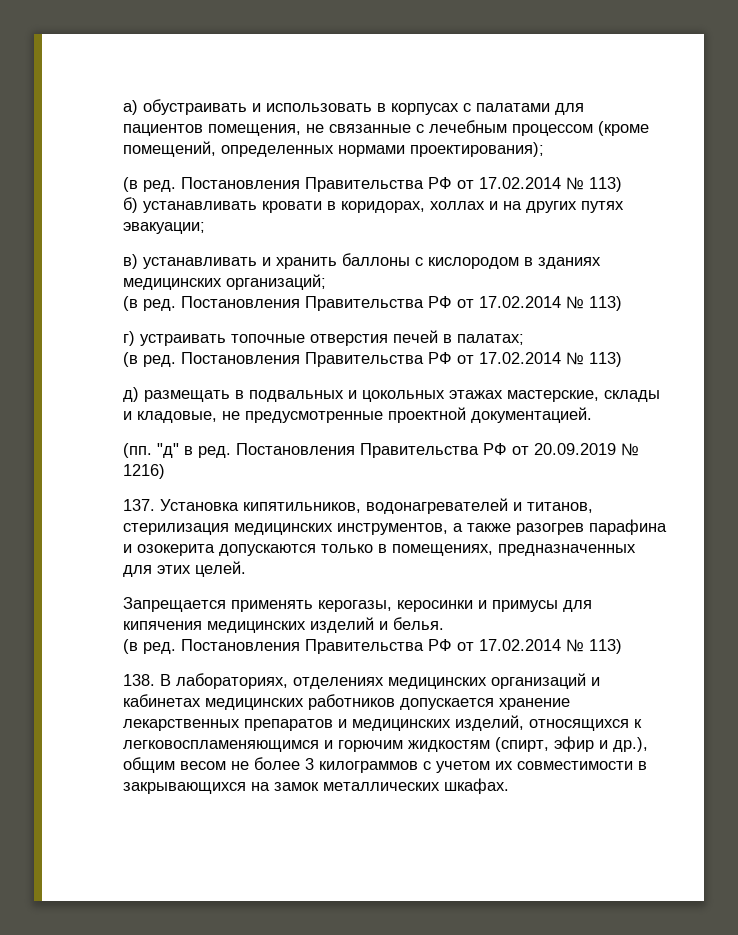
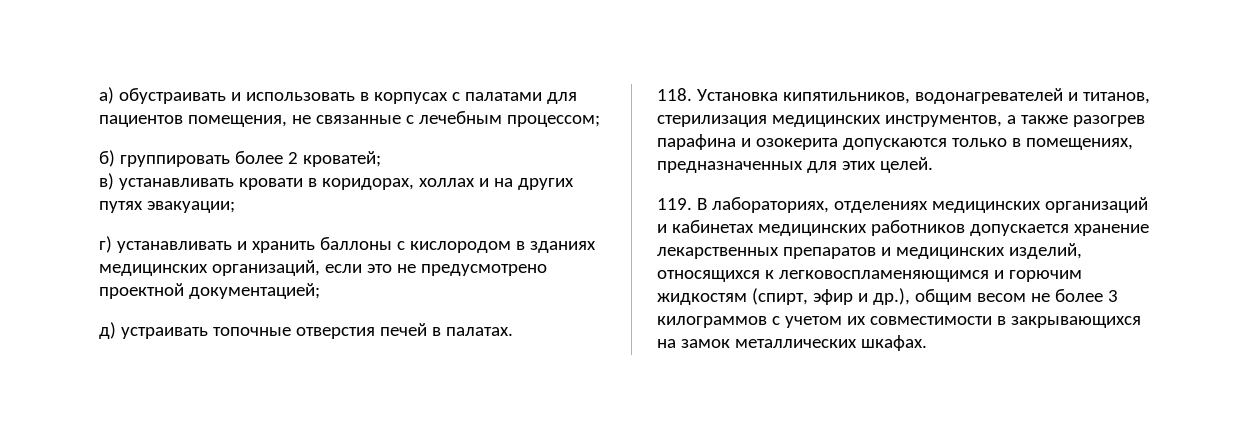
[512,121,649,136] [123,141,544,157] [123,177,622,192] [123,197,138,213] процессом (кроме помещений, определенных нормами проектирования); // (в ред. Постановления Правительства РФ от 17.02.2014 № 113) // б) -> [506,115,600,127] [99,150,381,167] [99,173,114,190] процессом; // б) группировать более 2 кроватей; // в)
[123,254,138,269] в) -> [99,236,112,253] г)
[226,274,326,290] [123,296,622,311] [123,331,135,346] организаций; // (в ред. Постановления Правительства РФ от 17.02.2014 № 113) // г) -> [211,260,547,276] [99,283,320,299] [99,322,116,339] организаций, если это не предусмотрено проектной документацией; // д)
[457,334,524,345] [123,352,622,367] [123,387,660,402] [123,407,592,423] [123,443,639,458] [123,464,165,479] [123,499,155,511] палатах; // (в ред. Постановления Правительства РФ от 17.02.2014 № 113) // д) размещать в подвальных и цокольных этажах мастерские, склады и кладовые, не предусмотренные проектной документацией. // (пп. "д" в ред. Постановления Правительства РФ от 20.09.2019 № 1216) // 137. -> [445,327,513,336] [657,88,692,101] палатах. // 118.
[123,597,592,612] [123,617,444,633] [123,639,622,654] [123,674,155,686] Запрещается применять керогазы, керосинки и примусы для кипячения медицинских изделий и белья. // (в ред. Постановления Правительства РФ от 17.02.2014 № 113) // 138. -> [657,198,692,210] 119.

